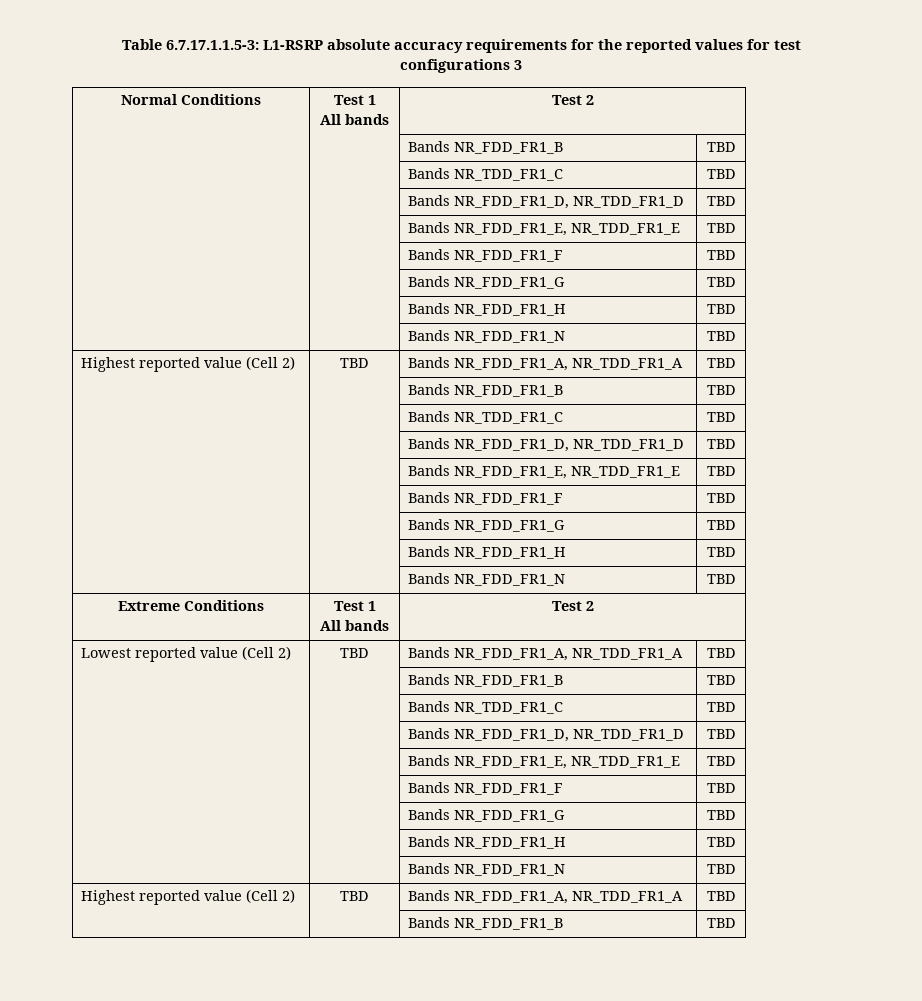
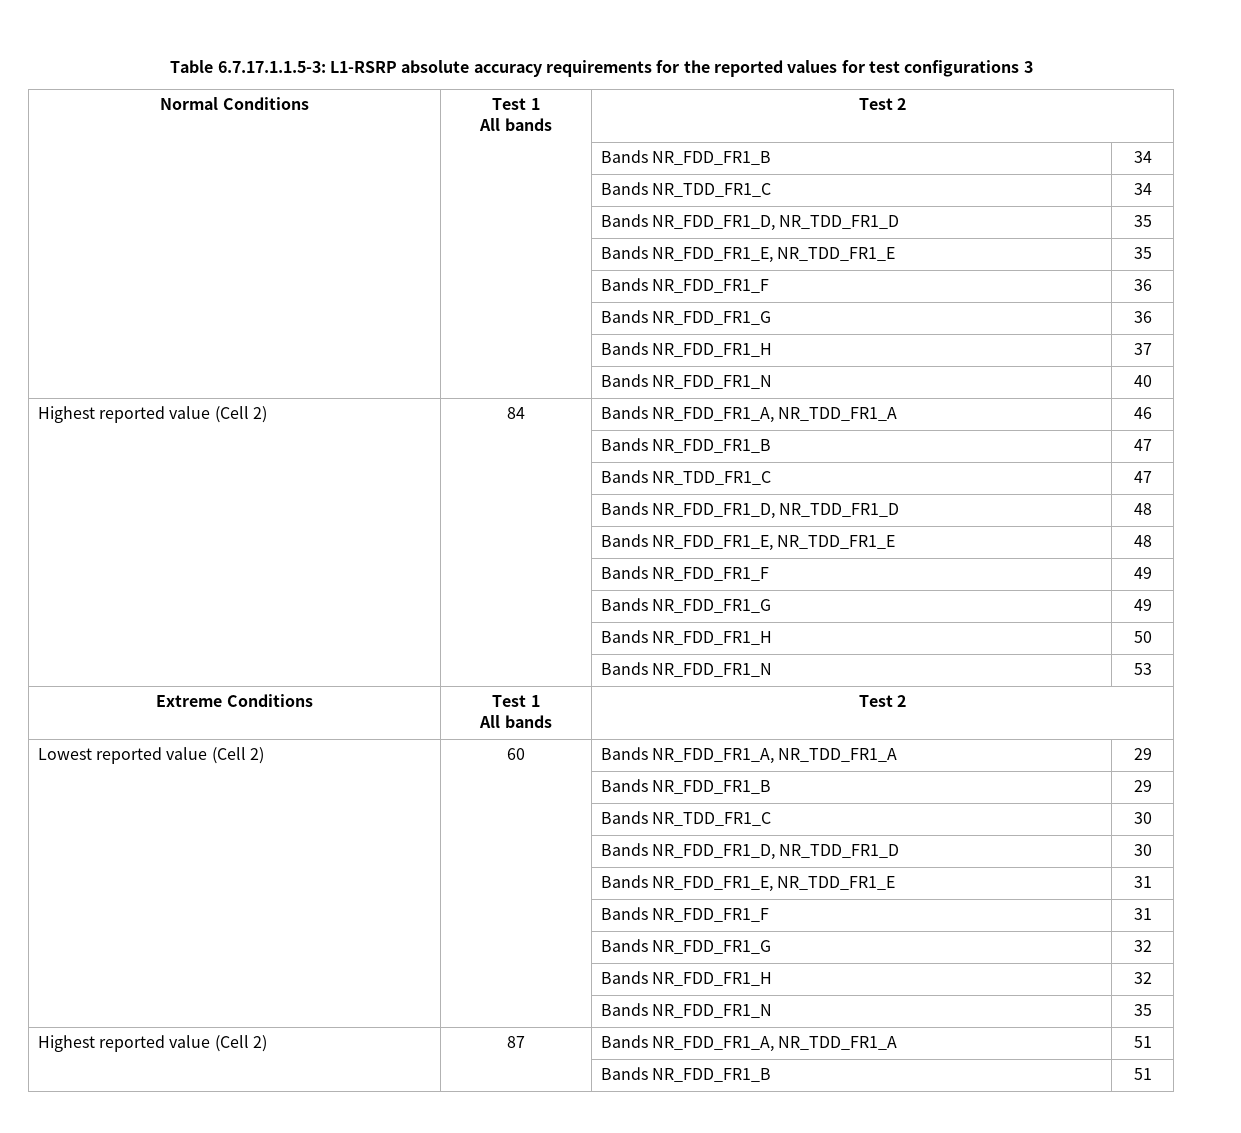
[706,142,736,152] [408,168,564,181] [706,169,736,179] [408,195,685,209] [706,196,736,206] [408,222,681,236] [706,223,736,233] [408,249,564,262] [706,250,736,260] [408,276,566,289] [706,277,736,287] [408,303,567,316] [706,304,736,314] [408,330,566,343] [706,331,736,341] [81,356,296,372] [340,358,369,368] [408,357,684,371] [706,358,736,368] [408,384,564,397] [706,385,736,395] [408,411,564,424] [706,412,736,422] [408,438,685,452] [706,439,736,449] [408,465,681,479] [706,466,736,476] [408,492,564,505] [706,493,736,503] [408,519,566,532] [706,520,736,530] [408,546,567,559] [706,547,736,557] [408,573,566,586] [706,574,736,584] TBD // | | Bands NR_TDD_FR1_C | TBD // | | Bands NR_FDD_FR1_D, NR_TDD_FR1_D | TBD // | | Bands NR_FDD_FR1_E, NR_TDD_FR1_E | TBD // | | Bands NR_FDD_FR1_F | TBD // | | Bands NR_FDD_FR1_G | TBD // | | Bands NR_FDD_FR1_H | TBD // | | Bands NR_FDD_FR1_N | TBD // Highest reported value (Cell 2) | TBD | Bands NR_FDD_FR1_A, NR_TDD_FR1_A | TBD // | | Bands NR_FDD_FR1_B | TBD // | | Bands NR_TDD_FR1_C | TBD // | | Bands NR_FDD_FR1_D, NR_TDD_FR1_D | TBD // | | Bands NR_FDD_FR1_E, NR_TDD_FR1_E | TBD // | | Bands NR_FDD_FR1_F | TBD // | | Bands NR_FDD_FR1_G | TBD // | | Bands NR_FDD_FR1_H | TBD // | | Bands NR_FDD_FR1_N | TBD -> [1133,151,1152,163] [600,182,772,197] [1133,183,1152,195] [600,214,900,231] [1133,215,1152,227] [600,246,896,263] [1133,247,1152,259] [600,278,770,293] [1133,279,1152,291] [600,310,772,325] [1133,311,1152,323] [600,342,773,357] [1133,343,1152,355] [600,374,773,389] [1133,375,1152,387] [37,406,268,423] [507,407,525,419] [600,406,898,423] [1133,407,1152,419] [600,438,772,453] [1133,439,1152,451] [600,470,772,485] [1133,471,1152,483] [600,502,900,519] [1133,503,1152,515] [600,534,896,551] [1133,535,1152,547] [600,566,770,581] [1133,567,1152,579] [600,598,772,613] [1133,599,1152,611] [600,630,773,645] [1133,631,1152,643] [600,662,773,677] [1133,663,1152,675] 34 // | | Bands NR_TDD_FR1_C | 34 // | | Bands NR_FDD_FR1_D, NR_TDD_FR1_D | 35 // | | Bands NR_FDD_FR1_E, NR_TDD_FR1_E | 35 // | | Bands NR_FDD_FR1_F | 36 // | | Bands NR_FDD_FR1_G | 36 // | | Bands NR_FDD_FR1_H | 37 // | | Bands NR_FDD_FR1_N | 40 // Highest reported value (Cell 2) | 84 | Bands NR_FDD_FR1_A, NR_TDD_FR1_A | 46 // | | Bands NR_FDD_FR1_B | 47 // | | Bands NR_TDD_FR1_C | 47 // | | Bands NR_FDD_FR1_D, NR_TDD_FR1_D | 48 // | | Bands NR_FDD_FR1_E, NR_TDD_FR1_E | 48 // | | Bands NR_FDD_FR1_F | 49 // | | Bands NR_FDD_FR1_G | 49 // | | Bands NR_FDD_FR1_H | 50 // | | Bands NR_FDD_FR1_N | 53
[340,648,369,658] [408,647,684,661] [706,648,736,658] [408,674,564,687] [706,675,736,685] [408,701,564,714] [706,702,736,712] [408,728,685,742] [706,729,736,739] [408,755,681,769] [706,756,736,766] [408,782,564,795] [706,783,736,793] [408,809,566,822] [706,810,736,820] [408,836,567,849] [706,837,736,847] [408,863,566,876] [706,864,736,874] [81,889,296,905] [340,891,369,901] [408,890,684,904] [706,891,736,901] [408,917,564,930] [706,918,736,928] TBD | Bands NR_FDD_FR1_A, NR_TDD_FR1_A | TBD // | | Bands NR_FDD_FR1_B | TBD // | | Bands NR_TDD_FR1_C | TBD // | | Bands NR_FDD_FR1_D, NR_TDD_FR1_D | TBD // | | Bands NR_FDD_FR1_E, NR_TDD_FR1_E | TBD // | | Bands NR_FDD_FR1_F | TBD // | | Bands NR_FDD_FR1_G | TBD // | | Bands NR_FDD_FR1_H | TBD // | | Bands NR_FDD_FR1_N | TBD // Highest reported value (Cell 2) | TBD | Bands NR_FDD_FR1_A, NR_TDD_FR1_A | TBD // | | Bands NR_FDD_FR1_B | TBD -> [507,748,525,760] [600,747,898,764] [1133,748,1152,760] [600,779,772,794] [1133,780,1152,792] [600,811,772,826] [1133,812,1152,824] [600,843,900,860] [1133,844,1152,856] [600,875,896,892] [1133,876,1152,888] [600,907,770,922] [1133,908,1152,920] [600,939,772,954] [1133,940,1152,952] [600,971,773,986] [1133,972,1152,984] [600,1003,773,1018] [1133,1004,1152,1016] [37,1035,268,1052] [507,1036,525,1048] [600,1035,898,1052] [1133,1036,1152,1048] [600,1067,772,1082] [1133,1068,1152,1080] 60 | Bands NR_FDD_FR1_A, NR_TDD_FR1_A | 29 // | | Bands NR_FDD_FR1_B | 29 // | | Bands NR_TDD_FR1_C | 30 // | | Bands NR_FDD_FR1_D, NR_TDD_FR1_D | 30 // | | Bands NR_FDD_FR1_E, NR_TDD_FR1_E | 31 // | | Bands NR_FDD_FR1_F | 31 // | | Bands NR_FDD_FR1_G | 32 // | | Bands NR_FDD_FR1_H | 32 // | | Bands NR_FDD_FR1_N | 35 // Highest reported value (Cell 2) | 87 | Bands NR_FDD_FR1_A, NR_TDD_FR1_A | 51 // | | Bands NR_FDD_FR1_B | 51

